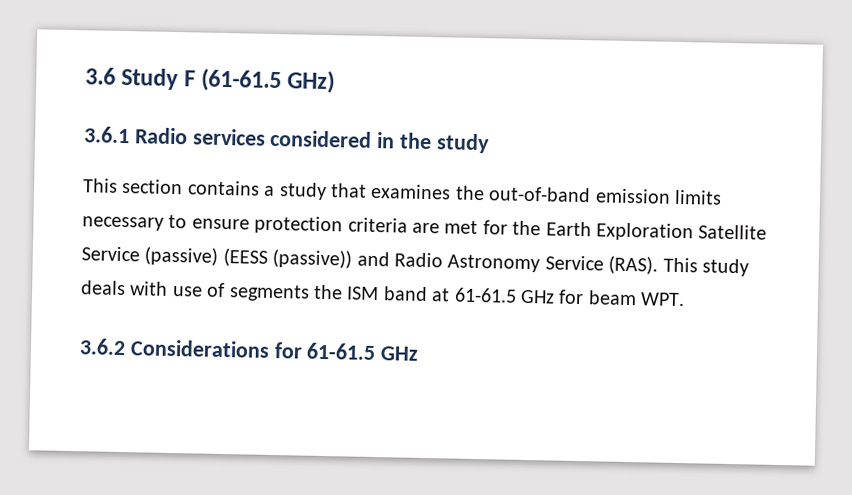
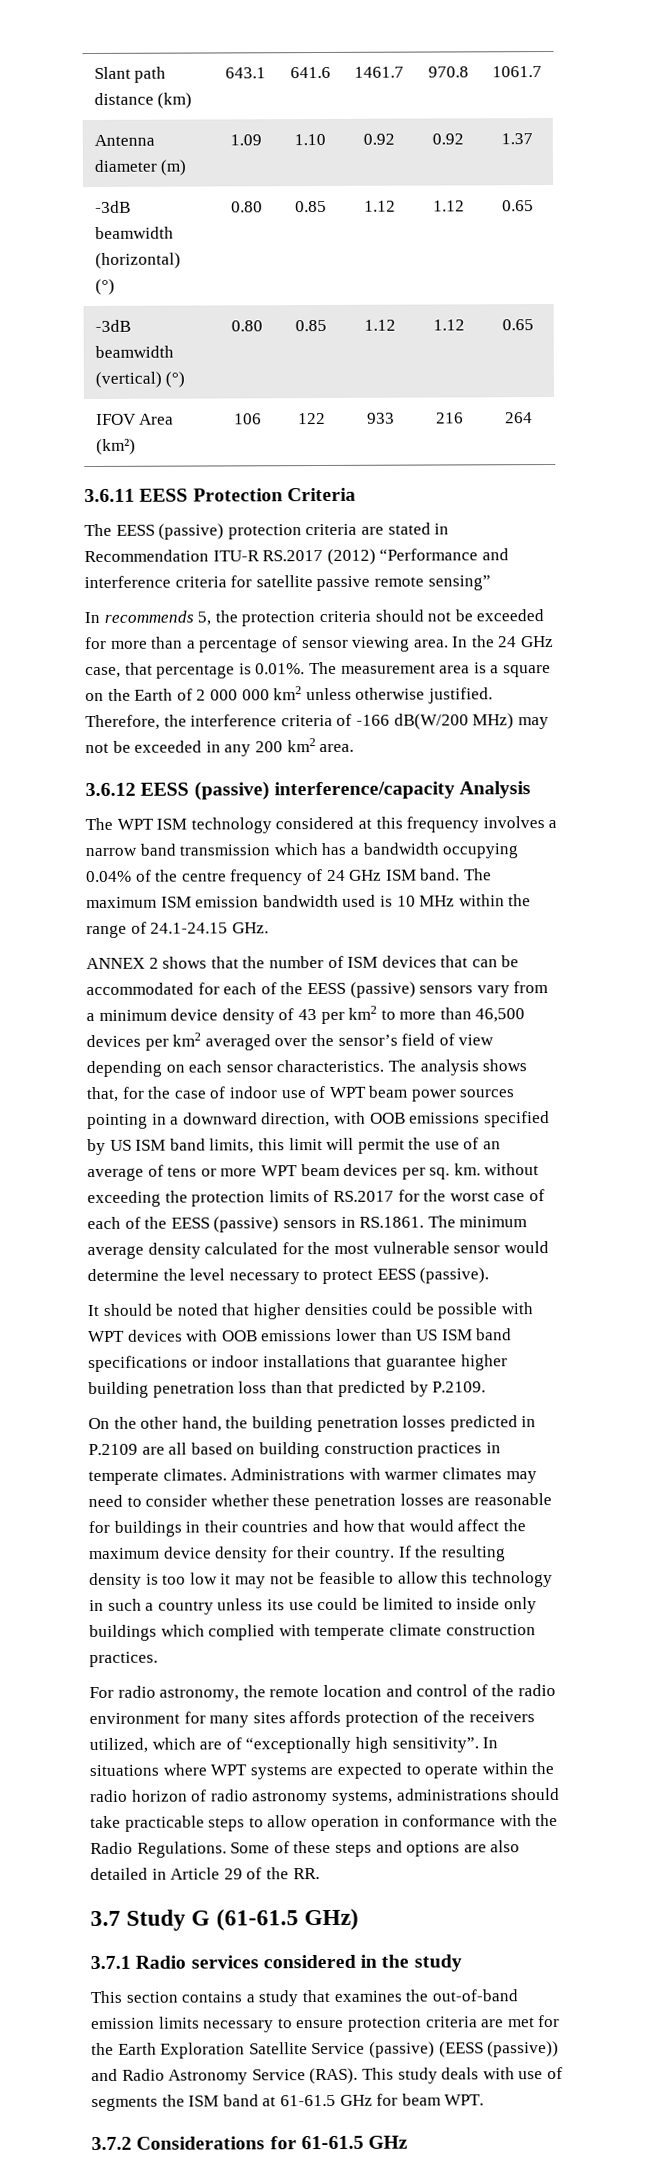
[85,67,196,91] 3.6 Study F -> [93,66,167,83] [93,92,193,109] [225,67,266,79] [289,66,331,79] [354,66,404,78] [427,66,469,78] [491,66,542,78] [93,134,155,146] [93,159,188,176] [229,134,262,146] [294,133,326,146] [363,133,395,145] [432,133,464,145] [500,133,533,145] [94,200,131,213] [94,226,174,239] [94,252,181,269] [94,278,115,295] [230,201,263,213] [295,200,327,213] [364,200,396,212] [433,200,465,212] [501,200,534,212] [94,319,131,332] [94,345,174,358] [94,371,186,388] [230,320,263,332] [295,319,327,332] [364,319,396,331] [433,319,465,331] [501,319,534,331] [95,413,175,425] [95,438,136,455] [233,413,262,425] [298,412,326,425] [367,412,395,424] [436,412,464,424] [504,412,533,424] [84,487,356,503] [84,522,450,540] [84,548,509,565] [84,575,491,592] [84,609,545,627] [85,635,555,653] [85,661,551,679] [85,686,493,704] [85,713,549,731] [85,738,355,757] [85,781,532,801] [85,816,558,834] [85,842,519,859] [86,868,492,886] [86,894,532,909] [86,921,269,939] [86,955,520,970] [86,981,549,998] [86,1005,526,1025] [86,1032,495,1051] [86,1059,528,1078] [86,1085,516,1103] [87,1111,550,1130] [87,1137,502,1156] [87,1163,540,1182] [87,1189,545,1208] [87,1215,528,1233] [87,1241,549,1260] [87,1267,490,1285] [87,1302,533,1320] [88,1328,513,1343] [88,1354,508,1373] [88,1380,487,1399] [88,1415,537,1433] [88,1442,501,1459] [88,1467,537,1486] [88,1493,552,1511] [88,1519,526,1537] [88,1545,506,1563] [89,1571,554,1590] [89,1597,538,1615] [89,1623,536,1642] [89,1651,158,1668] [89,1683,556,1702] [89,1710,535,1728] [89,1736,499,1754] [89,1761,555,1780] [90,1787,561,1806] [90,1813,559,1832] [90,1840,521,1858] [90,1867,320,1881] [90,1909,211,1931] Slant path distance (km) | 643.1 | 641.6 | 1461.7 | 970.8 | 1061.7 // Antenna diameter (m) | 1.09 | 1.10 | 0.92 | 0.92 | 1.37 // -3dB beamwidth (horizontal) (°) | 0.80 | 0.85 | 1.12 | 1.12 | 0.65 // -3dB beamwidth (vertical) (°) | 0.80 | 0.85 | 1.12 | 1.12 | 0.65 // IFOV Area (km²) | 106 | 122 | 933 | 216 | 264 // 3.6.11 EESS Protection Criteria // The EESS (passive) protection criteria are stated in Recommendation ITU-R RS.2017 (2012) “Performance and interference criteria for satellite passive remote sensing” // In recommends 5, the protection criteria should not be exceeded for more than a percentage of sensor viewing area. In the 24 GHz case, that percentage is 0.01%. The measurement area is a square on the Earth of 2 000 000 km2 unless otherwise justified. Therefore, the interference criteria of -166 dB(W/200 MHz) may not be exceeded in any 200 km2 area. // 3.6.12 EESS (passive) interference/capacity Analysis // The WPT ISM technology considered at this frequency involves a narrow band transmission which has a bandwidth occupying 0.04% of the centre frequency of 24 GHz ISM band. The maximum ISM emission bandwidth used is 10 MHz within the range of 24.1-24.15 GHz. // ANNEX 2 shows that the number of ISM devices that can be accommodated for each of the EESS (passive) sensors vary from a minimum device density of 43 per km2 to more than 46,500 devices per km2 averaged over the sensor’s field of view depending on each sensor characteristics. The analysis shows that, for the case of indoor use of WPT beam power sources pointing in a downward direction, with OOB emissions specified by US ISM band limits, this limit will permit the use of an average of tens or more WPT beam devices per sq. km. without exceeding the protection limits of RS.2017 for the worst case of each of the EESS (passive) sensors in RS.1861. The minimum average density calculated for the most vulnerable sensor would determine the level necessary to protect EESS (passive). // It should be noted that higher densities could be possible with WPT devices with OOB emissions lower than US ISM band specifications or indoor installations that guarantee higher building penetration loss than that predicted by P.2109. // On the other hand, the building penetration losses predicted in P.2109 are all based on building construction practices in temperate climates. Administrations with warmer climates may need to consider whether these penetration losses are reasonable for buildings in their countries and how that would affect the maximum device density for their country. If the resulting density is too low it may not be feasible to allow this technology in such a country unless its use could be limited to inside only buildings which complied with temperate climate construction practices. // For radio astronomy, the remote location and control of the radio environment for many sites affords protection of the receivers utilized, which are of “exceptionally high sensitivity”. In situations where WPT systems are expected to operate within the radio horizon of radio astronomy systems, administrations should take practicable steps to allow operation in conformance with the Radio Regulations. Some of these steps and options are also detailed in Article 29 of the RR. // 3.7 Study G
[84,126,130,144] 3.6.1 -> [90,1955,131,1970] 3.7.1
[79,338,126,356] 3.6.2 -> [91,2136,132,2151] 3.7.2

